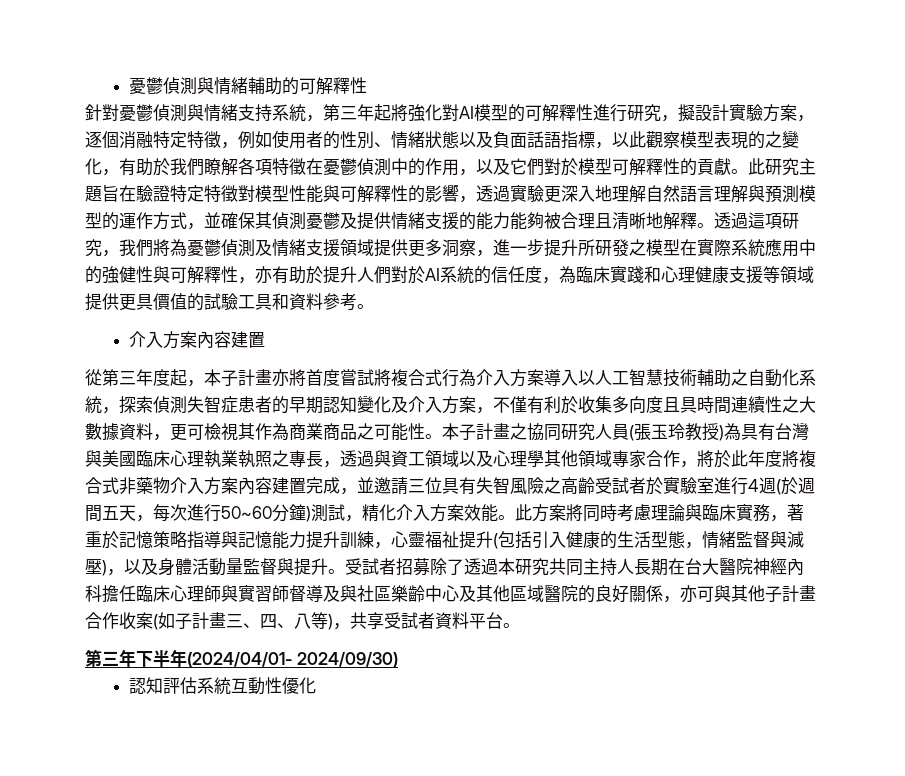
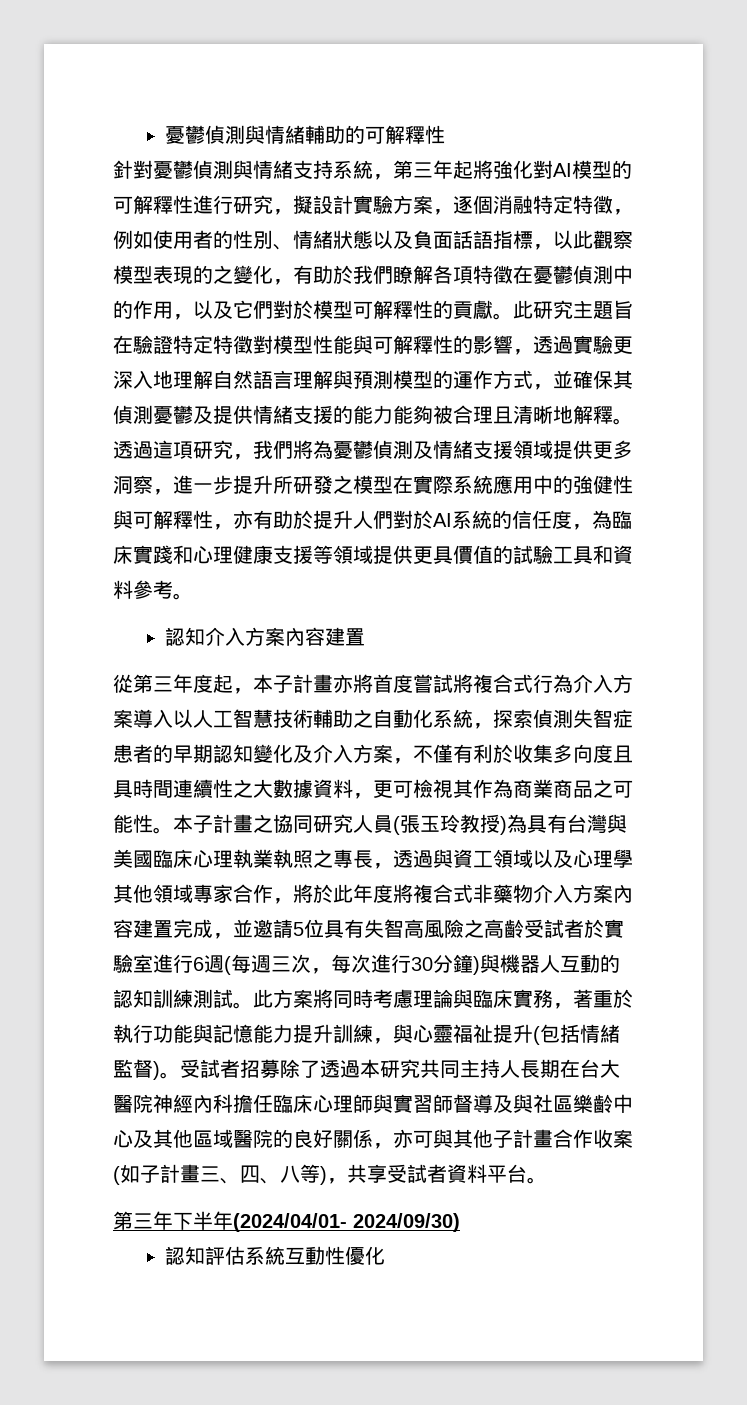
(374, 306) none -> [164,627,205,646] 認知
[408,479,425,493] 三 -> [293,922,304,936] 5
(510, 485) none -> [404,919,424,938] 高
[748,477,815,495] [85,505,136,522] 4週(於週間五天 -> [193,954,311,975] 6週(每週三次
[221,506,272,519] 50~60 -> [411,957,433,971] 30
[311,504,498,522] 測試，精化介入方案效能 -> [480,954,620,973] [113,989,233,1008] 與機器人互動的認知訓練測試
[119,531,221,549] 記憶策略指導 -> [113,1024,193,1043] 執行功能
(391, 545) none -> [393,1024,413,1043] 與
[532,531,804,549] [85,558,328,576] 引入健康的生活型態，情緒監督與減壓)，以及身體活動量監督與提升 -> [580,1024,620,1043] [113,1059,160,1080] 情緒監督)

